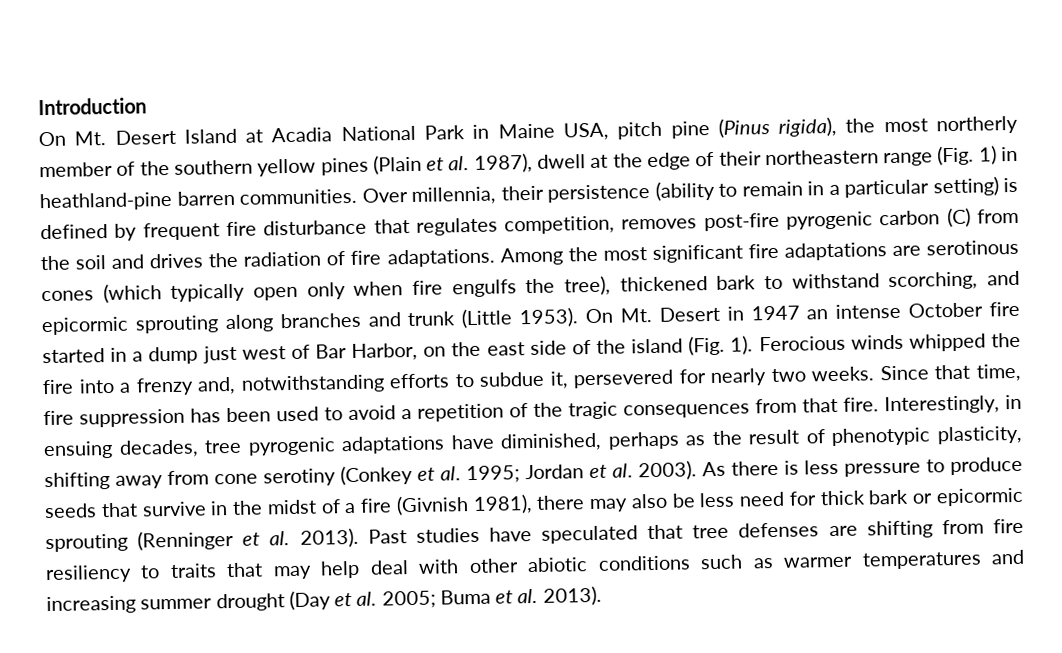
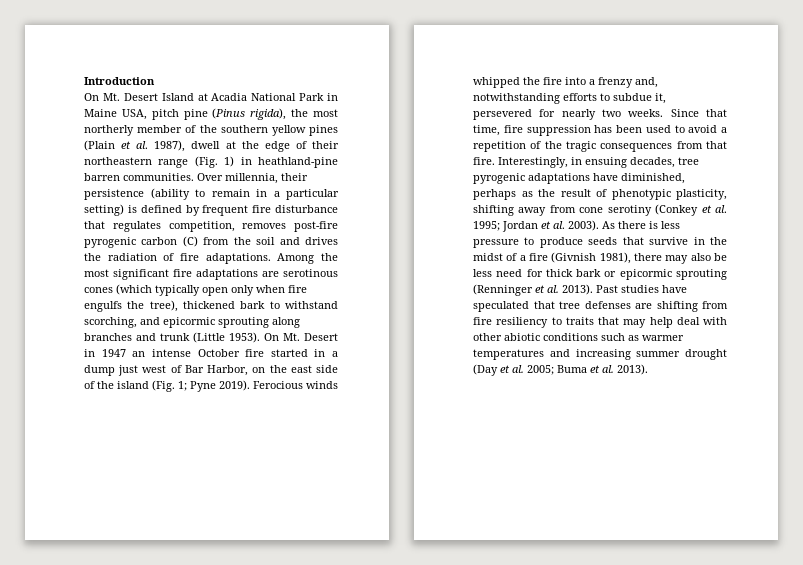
[730,335,754,355] 1). -> [178,380,250,392] 1; Pyne 2019).

